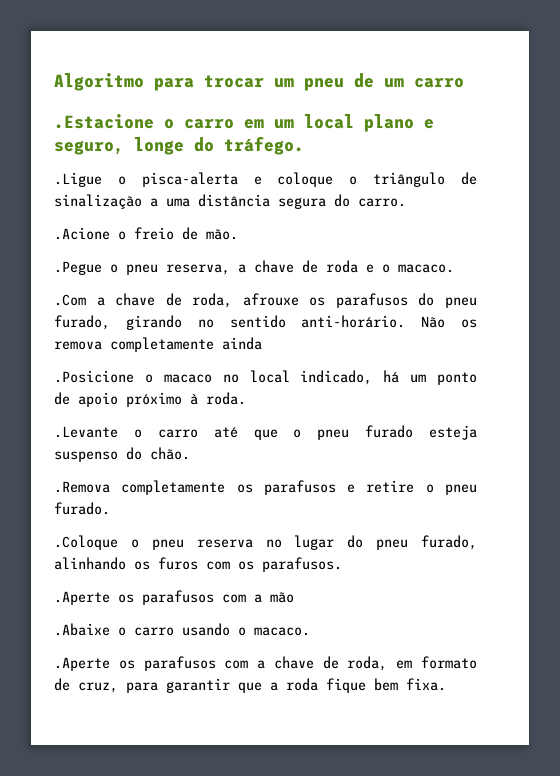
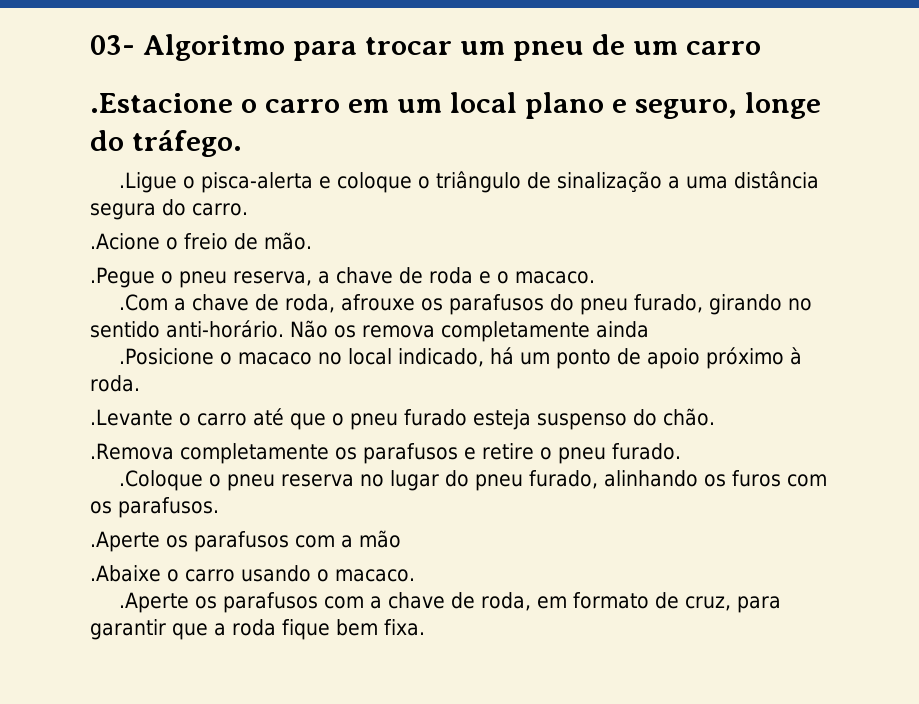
(54, 82) none -> [90,35,135,55] 03-

